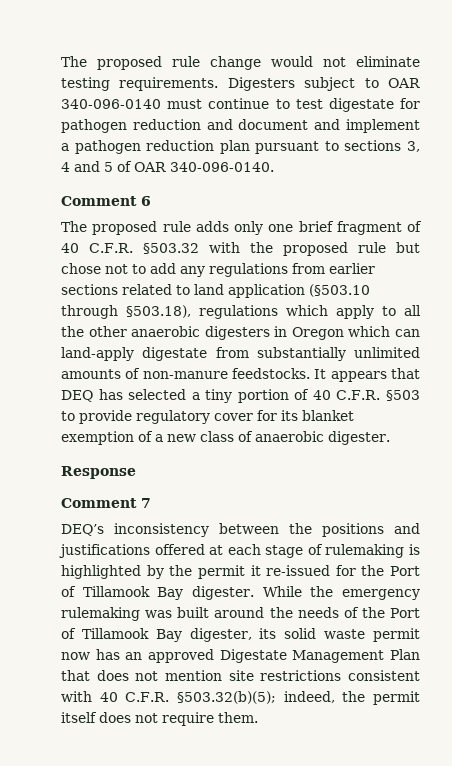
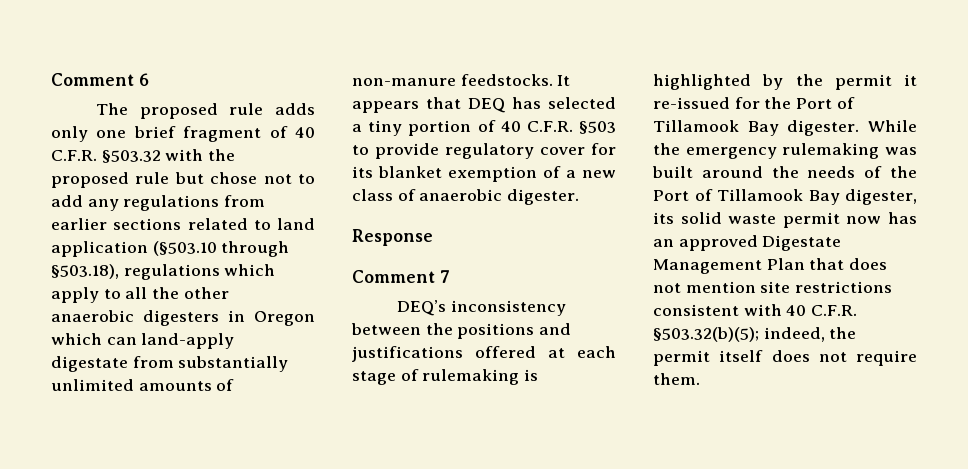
[61,56,420,70] [61,77,420,91] [61,98,420,112] [61,119,421,133] [61,140,420,154] [61,161,274,172] The proposed rule change would not eliminate testing requirements. Digesters subject to OAR 340-096-0140 must continue to test digestate for pathogen reduction and document and implement a pathogen reduction plan pursuant to sections 3, 4 and 5 of OAR 340-096-0140. // -> (51, 79) none

